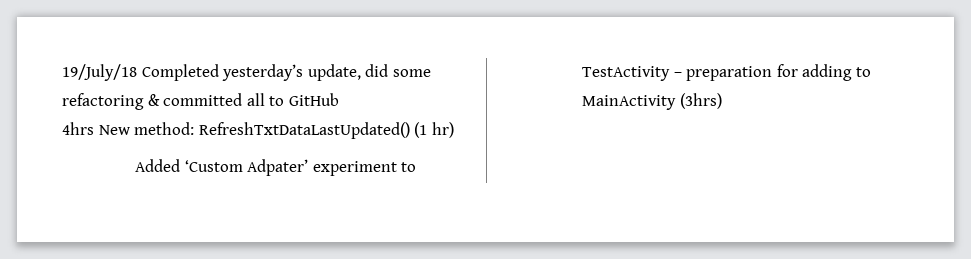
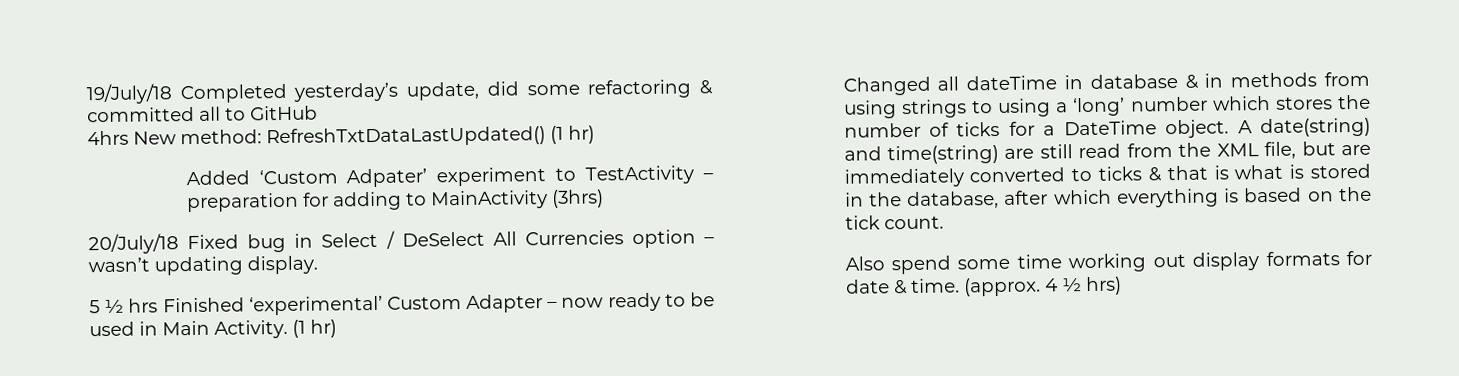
(722, 101) none -> [88,229,716,255] [88,255,318,276] [89,292,715,316] [89,319,337,339] [842,71,1370,96] [843,94,1371,119] [843,117,1371,139] [843,141,1371,165] [843,163,1371,188] [844,186,1372,210] [844,215,944,230] [844,250,1372,275] [845,276,1122,297] // 20/July/18 Fixed bug in Select / DeSelect All Currencies option – wasn’t updating display. // 5 ½ hrs Finished ‘experimental’ Custom Adapter – now ready to be used in Main Activity. (1 hr) // Changed all dateTime in database & in methods from using strings to using a ‘long’ number which stores the number of ticks for a DateTime object. A date(string) and time(string) are still read from the XML file, but are immediately converted to ticks & that is what is stored in the database, after which everything is based on the tick count. // Also spend some time working out display formats for date & time. (approx. 4 ½ hrs)

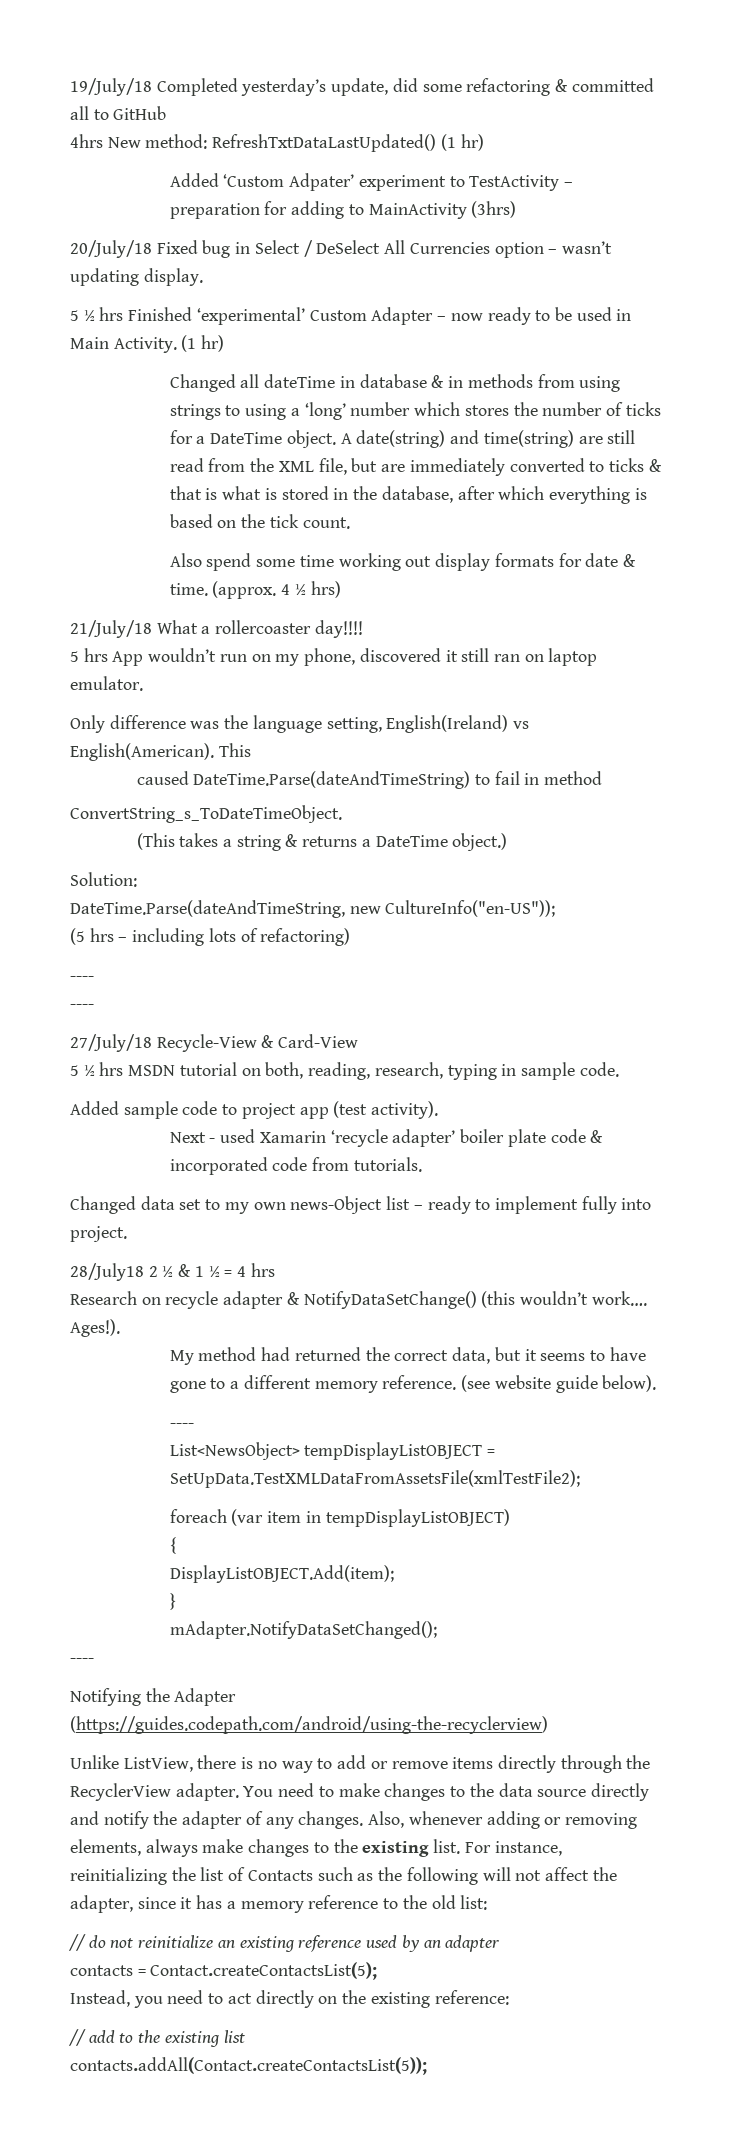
(1122, 286) none -> [70,620,363,638] [70,648,598,666] [70,676,143,691] [70,715,530,733] [70,743,251,761] [136,771,603,789] [70,805,342,823] [136,833,508,851] [70,872,137,887] [70,900,556,918] [70,928,351,946] [70,976,94,981] [70,1004,94,1009] [70,1034,359,1052] [70,1062,619,1080] [70,1101,439,1119] [169,1129,604,1147] [169,1157,422,1175] [70,1196,652,1214] [70,1226,127,1242] [70,1263,275,1281] [70,1291,647,1309] [70,1319,120,1337] [169,1347,646,1365] [169,1375,657,1393] [169,1423,194,1428] [169,1442,496,1460] [169,1470,580,1488] [169,1509,510,1527] [169,1537,176,1554] [169,1565,394,1583] [169,1593,176,1610] [169,1621,437,1639] [70,1658,94,1663] [70,1688,237,1706] [70,1716,548,1734] [70,1755,651,1773] [70,1783,649,1801] [70,1811,637,1829] [70,1839,562,1857] [70,1867,617,1885] [70,1895,488,1913] [69,1934,501,1952] [70,1962,378,1980] [70,1990,509,2008] [69,2029,245,2047] [70,2057,427,2075] // 21/July/18 What a rollercoaster day!!!! // 5 hrs App wouldn’t run on my phone, discovered it still ran on laptop emulator. // Only difference was the language setting, English(Ireland) vs English(American). This // caused DateTime.Parse(dateAndTimeString) to fail in method // ConvertString_s_ToDateTimeObject. // (This takes a string & returns a DateTime object.) // Solution: // DateTime.Parse(dateAndTimeString, new CultureInfo("en-US")); // (5 hrs – including lots of refactoring) // ---- // ---- // 27/July/18 Recycle-View & Card-View // 5 ½ hrs MSDN tutorial on both, reading, research, typing in sample code. // Added sample code to project app (test activity). // Next - used Xamarin ‘recycle adapter’ boiler plate code & incorporated code from tutorials. // Changed data set to my own news-Object list – ready to implement fully into project. // 28/July18 2 ½ & 1 ½ = 4 hrs // Research on recycle adapter & NotifyDataSetChange() (this wouldn’t work…. Ages!). // My method had returned the correct data, but it seems to have gone to a different memory reference. (see website guide below). // ---- // List<NewsObject> tempDisplayListOBJECT = SetUpData.TestXMLDataFromAssetsFile(xmlTestFile2); // foreach (var item in tempDisplayListOBJECT) // { // DisplayListOBJECT.Add(item); // } // mAdapter.NotifyDataSetChanged(); // ---- // Notifying the Adapter (https://guides.codepath.com/android/using-the-recyclerview) // Unlike ListView, there is no way to add or remove items directly through the RecyclerView adapter. You need to make changes to the data source directly and notify the adapter of any changes. Also, whenever adding or removing elements, always make changes to the existing list. For instance, reinitializing the list of Contacts such as the following will not affect the adapter, since it has a memory reference to the old list: // // do not reinitialize an existing reference used by an adapter // contacts = Contact.createContactsList(5); // Instead, you need to act directly on the existing reference: // // add to the existing list // contacts.addAll(Contact.createContactsList(5));

